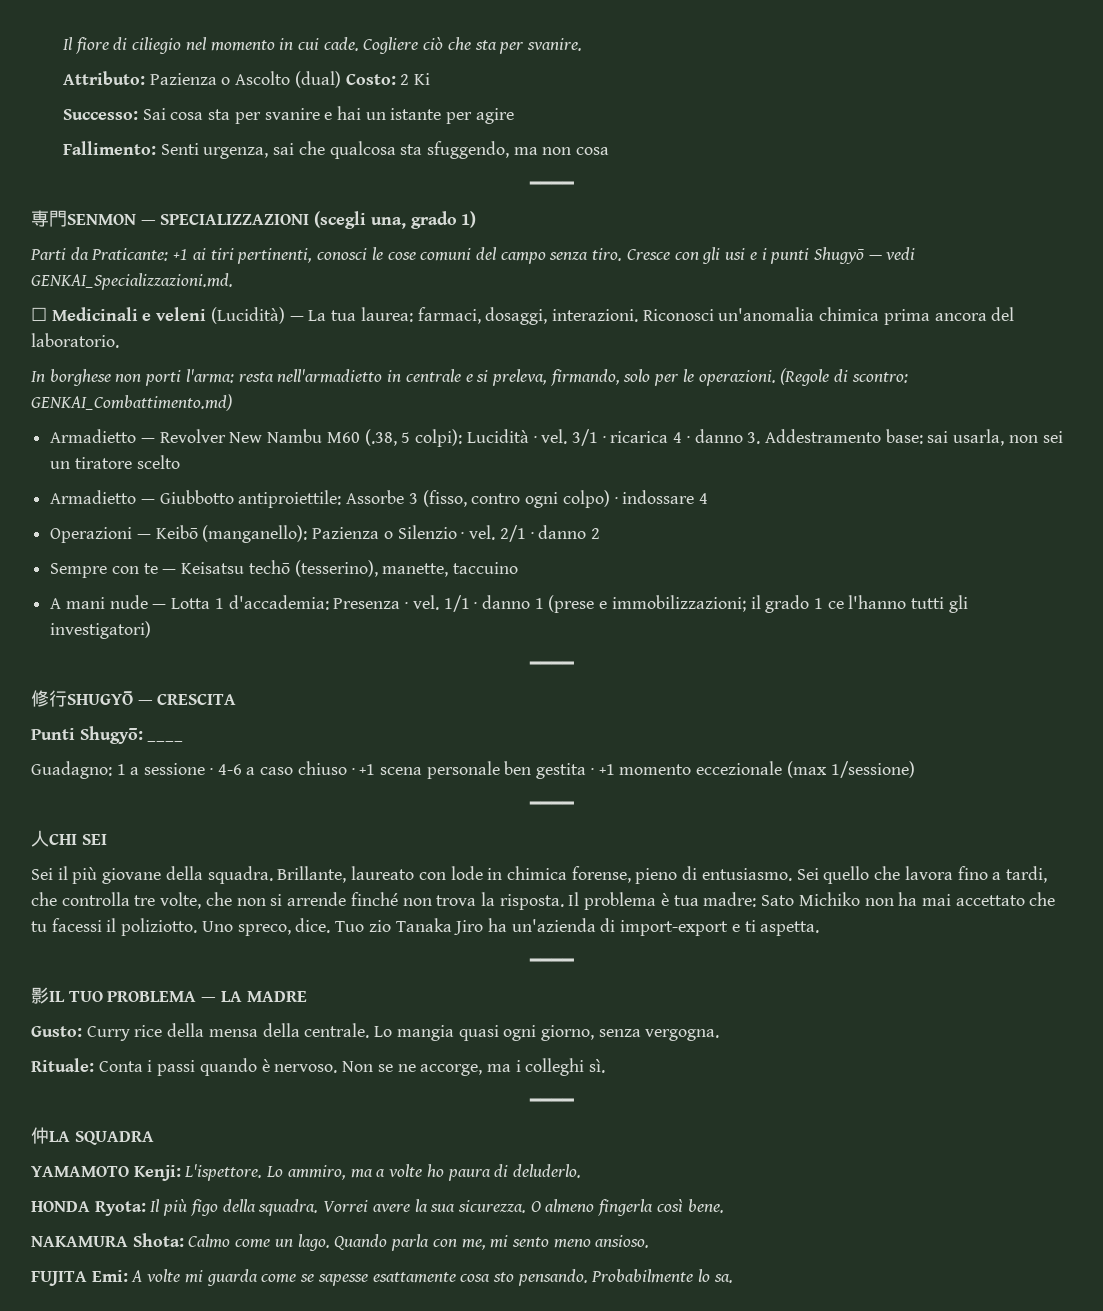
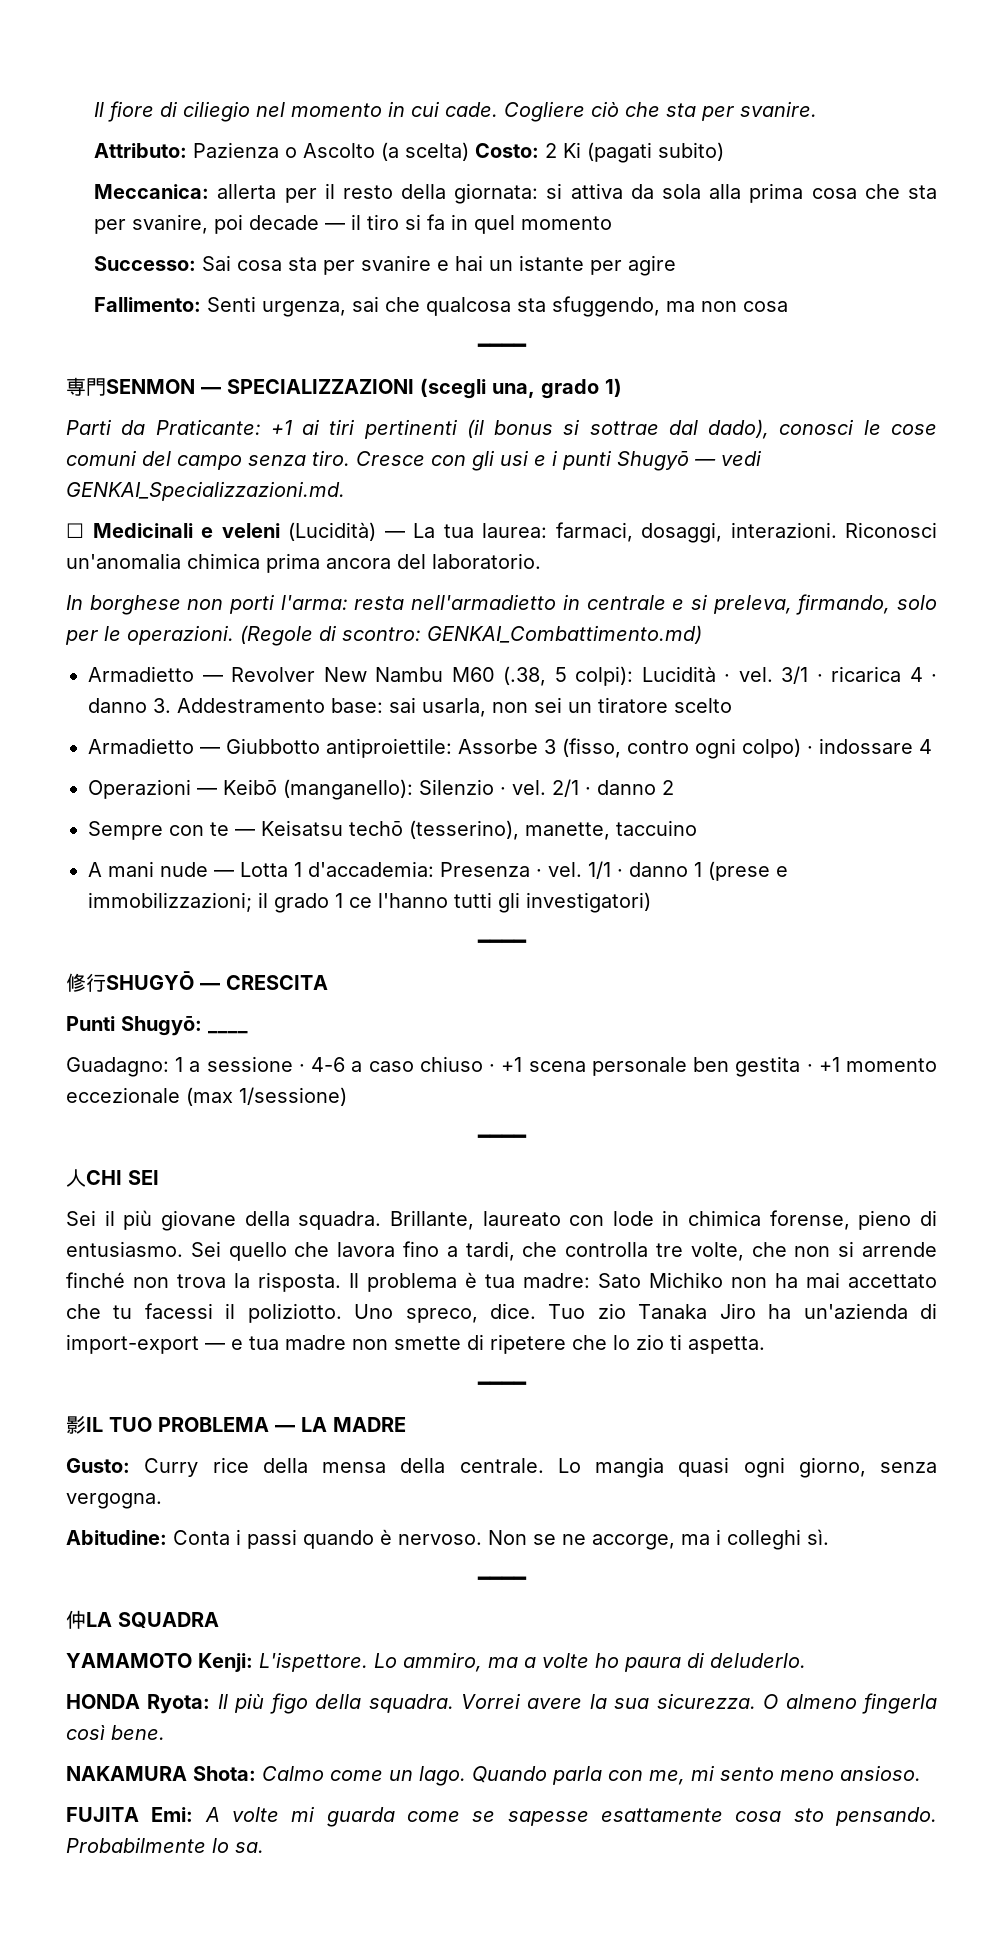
[294,71,341,88] (dual) -> [381,142,470,161] (a scelta)
(430, 79) none -> [587,142,725,163] [94,183,938,204] [94,214,613,234] (pagati subito) // Meccanica: allerta per il resto della giornata: si attiva da sola alla prima cosa che sta per svanire, poi decade — il tiro si fa in quel momento
[237,248,313,264] pertinenti, -> [363,419,770,439] pertinenti (il bonus si sottrae dal dado),
[312,527,393,539] Pazienza o -> (413, 789) none
[731,924,740,932] e -> [205,1334,664,1354] — e tua madre non smette di ripetere che lo zio
[31,1058,94,1072] Rituale: -> [66,1530,167,1545] Abitudine:

